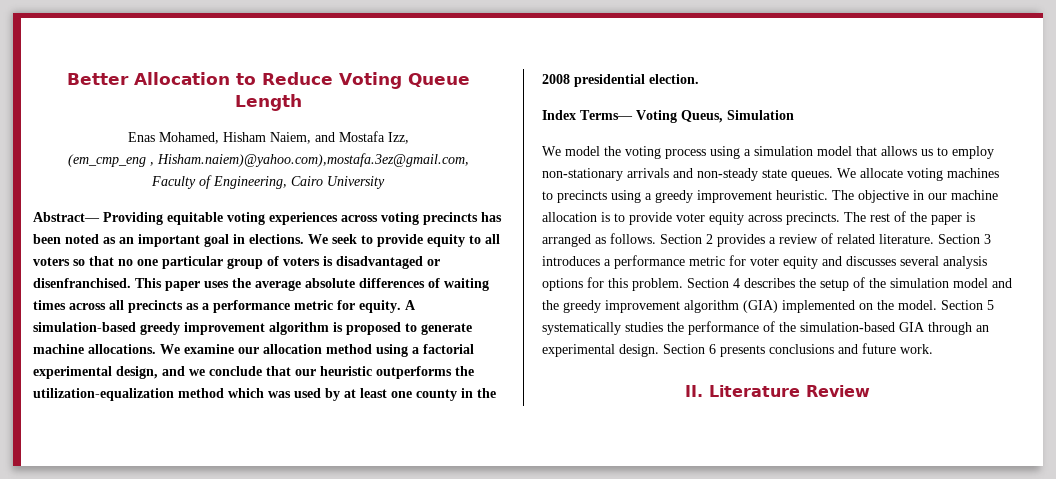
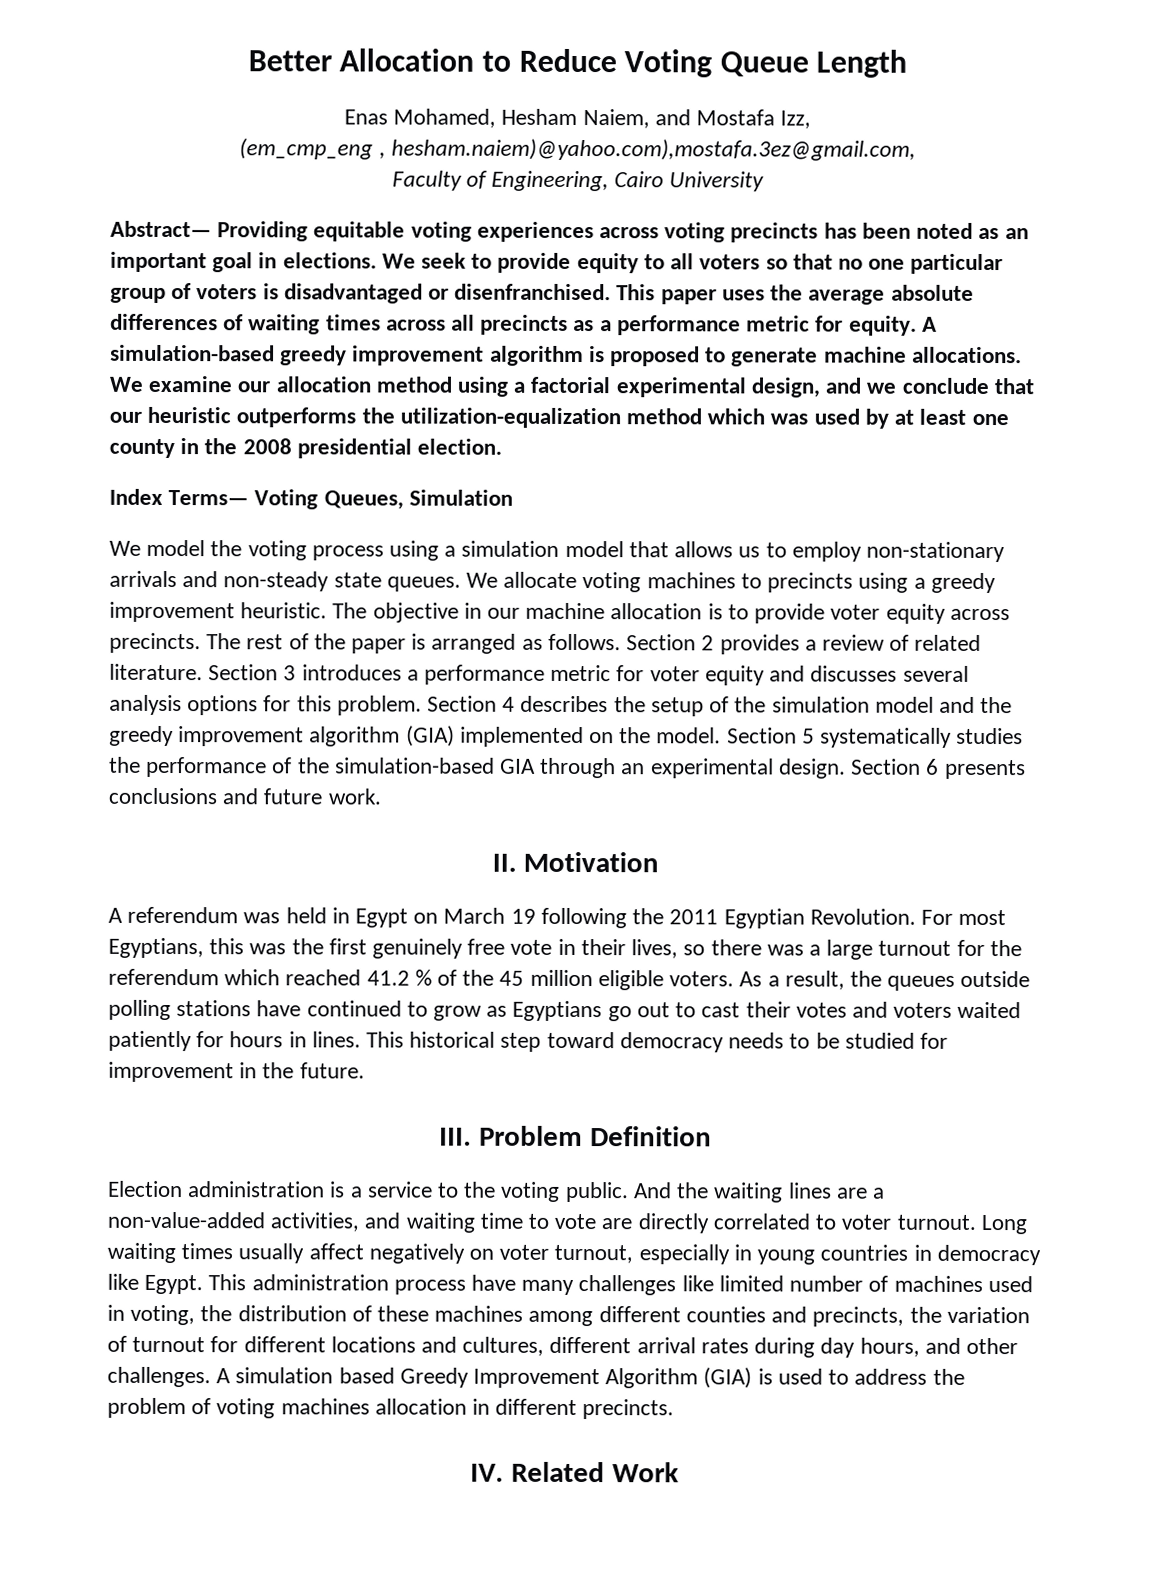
[222,132,266,142] Hisham -> [501,108,578,126] Hesham
[156,153,469,167] Hisham.naiem)@yahoo.com),mostafa.3ez@gmail.com, -> [390,138,916,161] hesham.naiem)@yahoo.com),mostafa.3ez@gmail.com,
[681,110,723,123] Queus, -> [323,490,404,510] Queues,
[708,385,870,397] Literature Review -> [523,851,660,873] [108,906,1007,929] [108,937,1022,960] [108,968,1031,991] [108,999,1022,1022] [108,1030,948,1053] [108,1061,365,1083] [439,1125,712,1147] [107,1180,885,1203] [107,1211,1027,1235] [107,1242,1041,1266] [107,1273,1033,1296] [107,1304,1030,1327] [107,1335,1018,1358] [107,1366,965,1389] [107,1397,675,1420] [470,1461,679,1483] Motivation // A referendum was held in Egypt on March 19 following the 2011 Egyptian Revolution. For most Egyptians, this was the first genuinely free vote in their lives, so there was a large turnout for the referendum which reached 41.2 % of the 45 million eligible voters. As a result, the queues outside polling stations have continued to grow as Egyptians go out to cast their votes and voters waited patiently for hours in lines. This historical step toward democracy needs to be studied for improvement in the future. // III. Problem Definition // Election administration is a service to the voting public. And the waiting lines are a non-value-added activities, and waiting time to vote are directly correlated to voter turnout. Long waiting times usually affect negatively on voter turnout, especially in young countries in democracy like Egypt. This administration process have many challenges like limited number of machines used in voting, the distribution of these machines among different counties and precincts, the variation of turnout for different locations and cultures, different arrival rates during day hours, and other challenges. A simulation based Greedy Improvement Algorithm (GIA) is used to address the problem of voting machines allocation in different precincts. // IV. Related Work

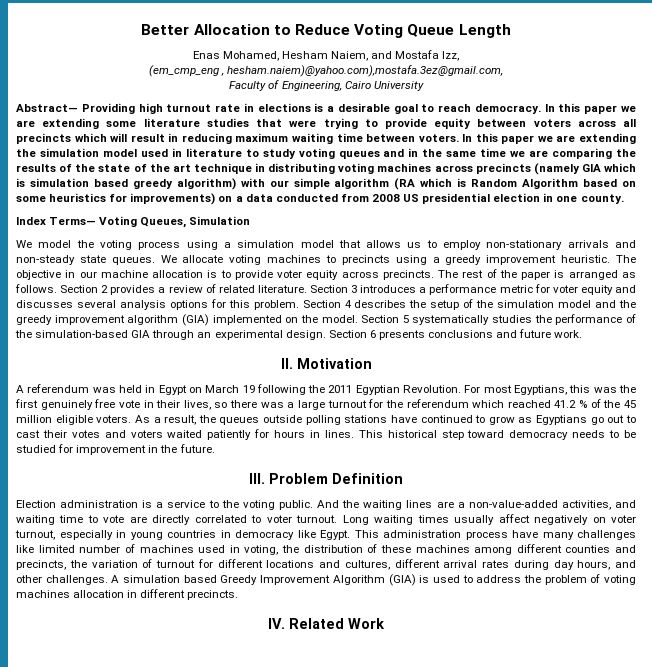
[313,221,1029,243] [110,251,1004,275] [110,283,974,305] [110,313,937,336] [110,344,1022,367] [109,375,1034,398] [109,406,1009,429] [109,438,503,459] equitable voting experiences across voting precincts has been noted as an important goal in elections. We seek to provide equity to all voters so that no one particular group of voters is disadvantaged or disenfranchised. This paper uses the average absolute differences of waiting times across all precincts as a performance metric for equity. A simulation-based greedy improvement algorithm is proposed to generate machine allocations. We examine our allocation method using a factorial experimental design, and we conclude that our heuristic outperforms the utilization-equalization method which was used by at least one county in the 2008 presidential election. -> [138,103,636,114] [16,118,636,129] [16,133,636,144] [16,148,637,159] [16,163,636,175] [16,178,636,190] [16,193,624,205] high turnout rate in elections is a desirable goal to reach democracy. In this paper we are extending some literature studies that were trying to provide equity between voters across all precincts which will result in reducing maximum waiting time between voters. In this paper we are extending the simulation model used in literature to study voting queues and in the same time we are comparing the results of the state of the art technique in distributing voting machines across precincts (namely GIA which is simulation based greedy algorithm) with our simple algorithm (RA which is Random Algorithm based on some heuristics for improvements) on a data conducted from 2008 US presidential election in one county.

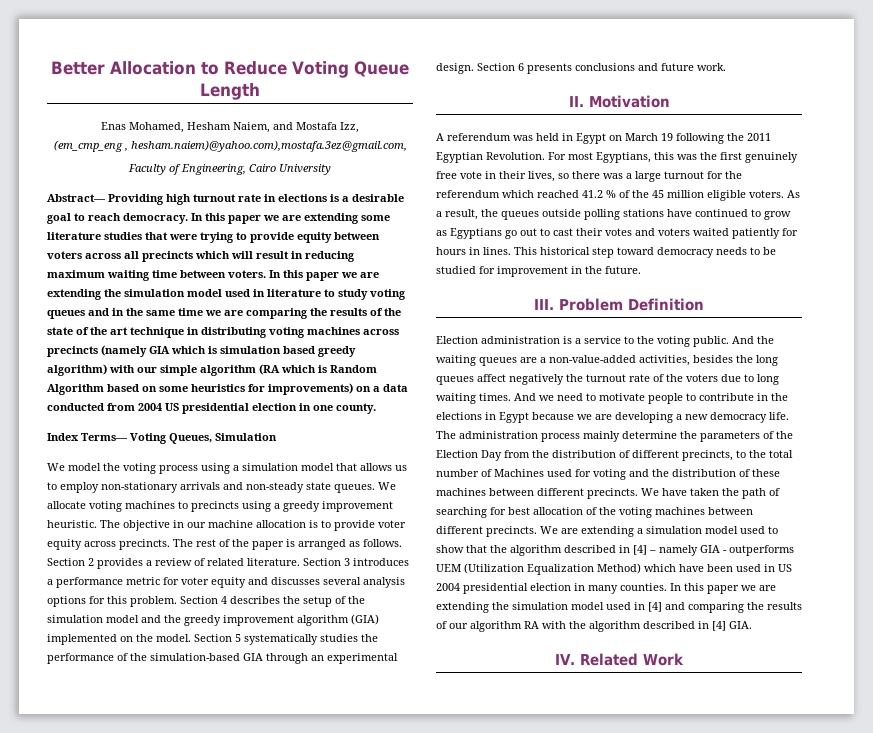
[371,194,400,202] 2008 -> [138,403,162,411] 2004
[406,500,433,508] lines -> [479,357,517,366] queues
[615,500,637,508] [16,514,636,525] [15,530,636,540] [16,544,279,555] and waiting time to vote are directly correlated to voter turnout. Long waiting times usually affect negatively on voter turnout, especially in young countries in democracy like Egypt. This administration process have many challenges like limited number of machines used in voting, -> [693,355,778,366] [436,374,779,385] [436,393,788,404] [436,412,789,423] [436,431,793,442] [436,450,793,461] [436,469,649,480] besides the long queues affect negatively the turnout rate of the voters due to long waiting times. And we need to motivate people to contribute in the elections in Egypt because we are developing a new democracy life. The administration process mainly determine the parameters of the Election Day from the distribution of different precincts, to the total number of Machines used for voting and
[474,544,636,555] [16,559,636,570] [16,574,636,586] [16,589,239,600] among different counties and precincts, the variation of turnout for different locations and cultures, different arrival rates during day hours, and other challenges. A simulation based Greedy Improvement Algorithm (GIA) is used to address the problem of voting machines allocation in different precincts. -> [489,488,780,499] [436,507,753,518] [436,526,778,537] [436,545,794,556] [436,563,792,575] [436,583,776,594] [436,602,802,613] [436,621,752,632] between different precincts. We have taken the path of searching for best allocation of the voting machines between different precincts. We are extending a simulation model used to show that the algorithm described in [4] – namely GIA - outperforms UEM (Utilization Equalization Method) which have been used in US 2004 presidential election in many counties. In this paper we are extending the simulation model used in [4] and comparing the results of our algorithm RA with the algorithm described in [4] GIA.

